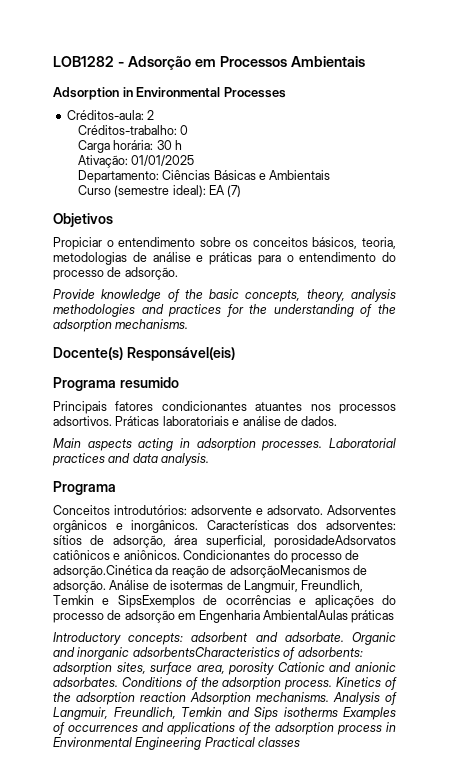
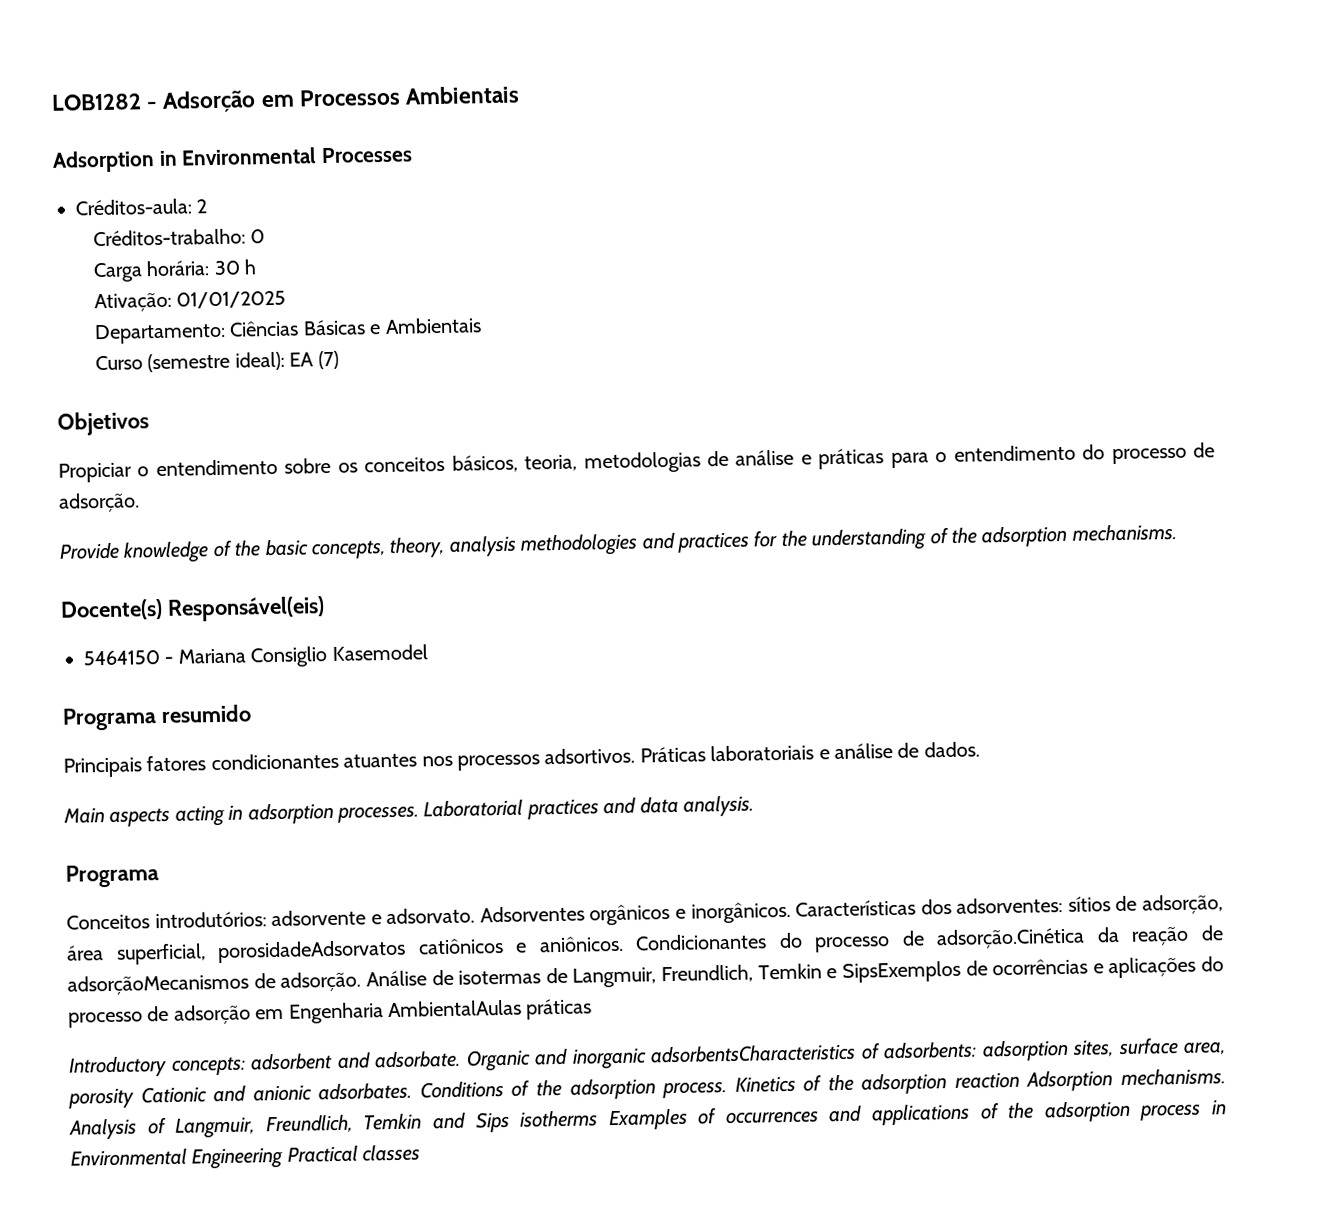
(235, 354) none -> [83,644,428,668] // 5464150 - Mariana Consiglio Kasemodel

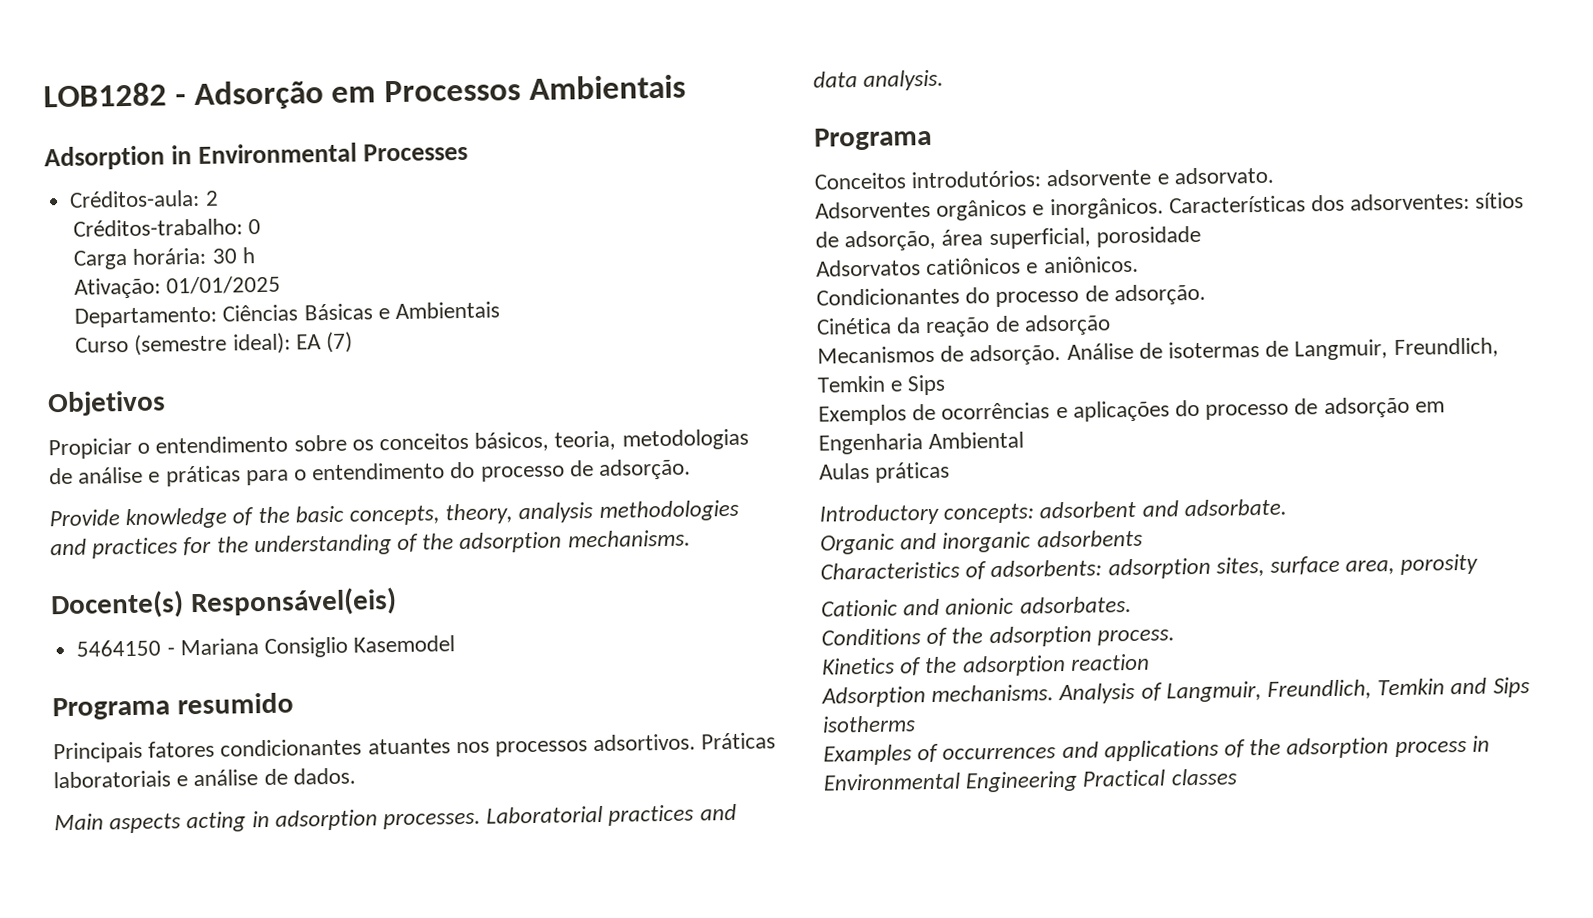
(476, 916) none -> (1274, 175) //
[217,939,407,964] porosidadeAdsorvatos -> [1095,225,1201,248] [816,259,921,277] porosidade // Adsorvatos
(624, 944) none -> (1139, 264) //
[936,927,1086,950] adsorção.Cinética -> [1113,283,1206,306] [816,317,892,335] adsorção. // Cinética
[67,973,249,996] adsorçãoMecanismos -> [1023,314,1111,336] [817,345,935,364] adsorção // Mecanismos
[841,960,961,983] SipsExemplos -> [907,374,947,396] [818,404,907,426] Sips // Exemplos
[388,999,522,1018] AmbientalAulas -> [928,431,1025,450] [819,462,870,480] Ambiental // Aulas
(461, 1059) none -> (1287, 507) //
[650,1043,856,1064] adsorbentsCharacteristics -> [1036,529,1143,548] [820,561,960,580] adsorbents // Characteristics
(134, 1098) none -> (1479, 564) //
(413, 1091) none -> (1132, 604) //
(728, 1089) none -> (1175, 637) //
(1020, 1080) none -> (1150, 662) //
(599, 1119) none -> (916, 724) //

